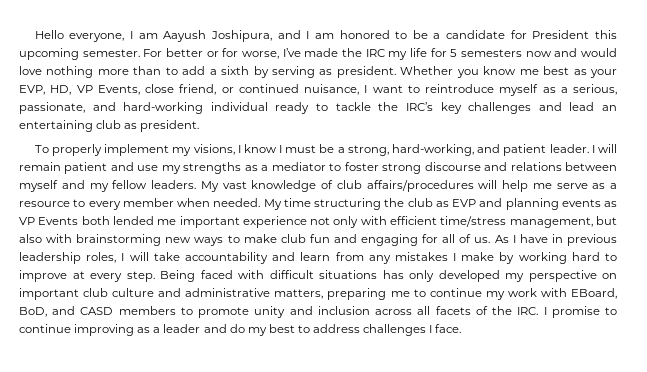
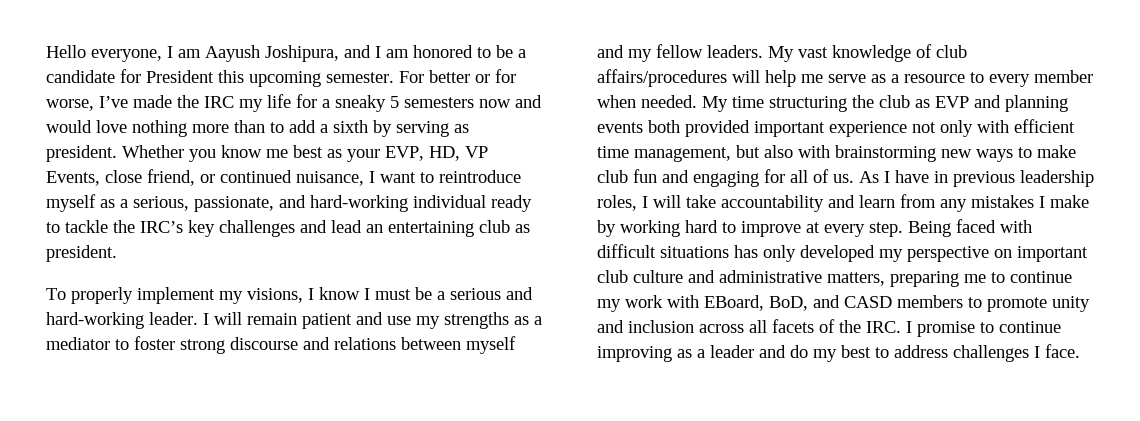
(447, 52) none -> [322,95,386,112] a sneaky
[347,144,547,156] strong, hard-working, and patient -> [450,287,533,300] [46,312,144,329] serious and hard-working
[604,201,617,207] [19,216,177,225] as VP Events both lended me -> [648,120,750,137] both provided
[440,216,507,227] time/stress -> [597,146,629,158] time

